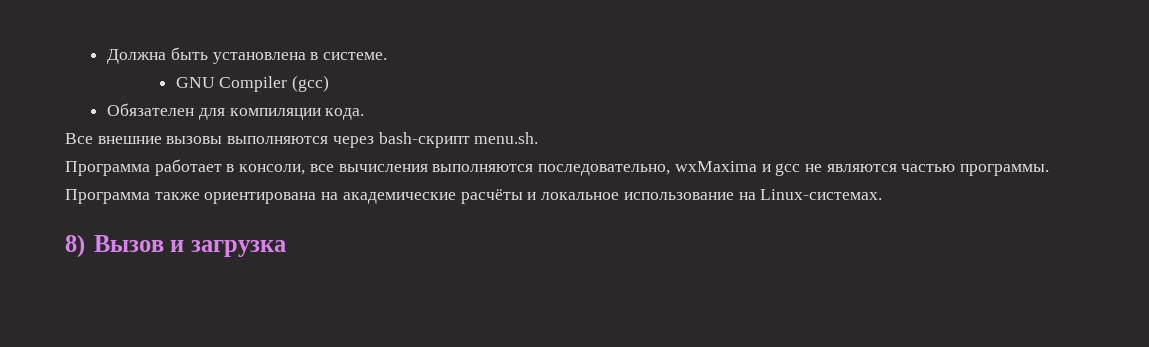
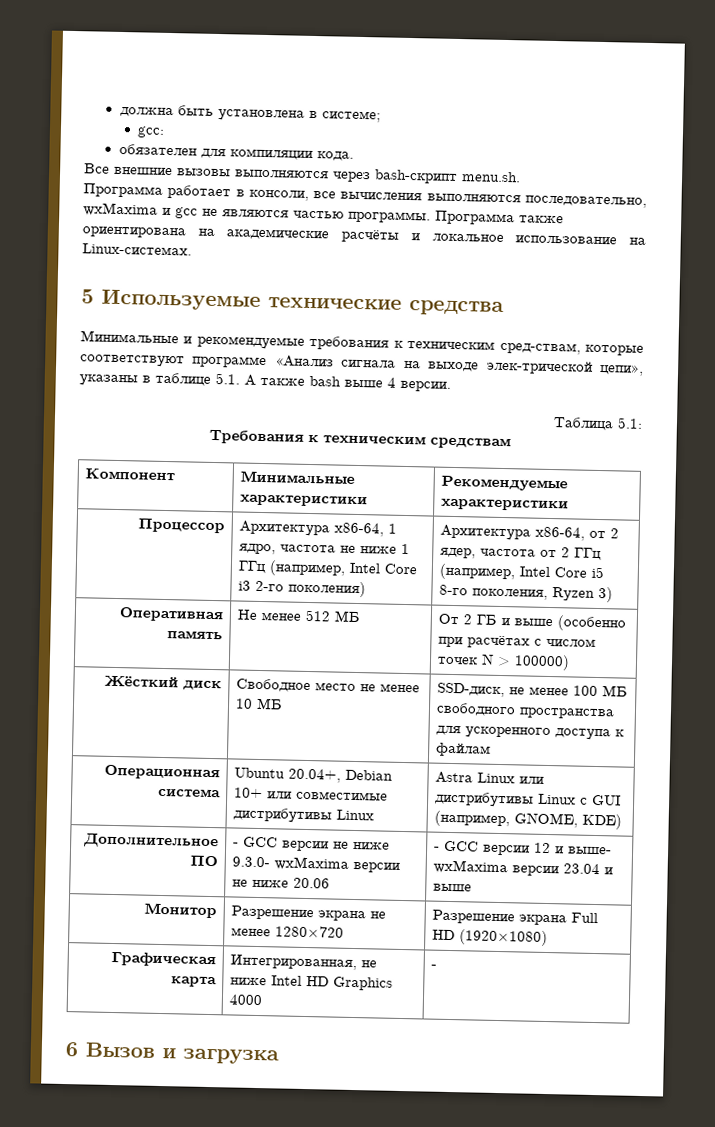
[107,49,167,64] Должна -> [119,106,174,118] должна
[323,52,388,60] [175,75,330,92] [107,103,195,116] системе. // GNU Compiler (gcc) // Обязателен -> [321,110,381,123] [137,126,166,138] [118,143,197,156] системе; // gcc: // обязателен
[65,235,85,258] 8) -> [81,288,504,316] [80,330,644,356] [80,354,644,376] [79,372,451,392] [553,417,643,431] [209,429,511,450] [84,468,175,481] [239,470,355,484] [239,494,368,508] [440,475,568,492] [440,498,569,512] [138,518,226,534] [238,520,397,537] [238,543,410,555] [237,560,417,577] [237,580,366,598] [439,524,619,541] [439,547,602,561] [438,563,604,581] [438,584,613,603] [119,607,225,623] [167,630,224,640] [236,609,361,623] [437,613,626,632] [437,635,596,649] [436,653,570,671] [104,675,223,691] [235,678,420,693] [234,697,283,710] [436,682,628,698] [435,702,615,720] [435,725,625,741] [435,742,491,757] [104,764,221,781] [158,787,222,798] [233,767,393,783] [233,787,388,801] [232,807,374,824] [434,771,544,784] [433,791,621,808] [433,810,622,830] [83,833,220,850] [190,855,219,867] [232,836,390,852] [231,856,400,873] [231,877,330,889] [433,840,612,856] [432,859,613,877] [432,883,472,892] [144,902,218,919] [230,905,386,922] [230,925,344,938] [431,909,598,926] [431,929,548,947] [111,951,217,968] [171,976,218,988] [229,954,377,971] [229,975,393,991] [228,994,263,1006] [430,964,437,969] [65,1042,78,1057] 5 Используемые технические средства // Минимальные и рекомендуемые требования к техническим сред-ствам, которые соответствуют программе «Анализ сигнала на выходе элек-трической цепи», указаны в таблице 5.1. А также bash выше 4 версии. // Таблица 5.1: // Требования к техническим средствам // Компонент | Минимальные характеристики | Рекомендуемые характеристики // Процессор | Архитектура x86-64, 1 ядро, частота не ниже 1 ГГц (например, Intel Core i3 2-го поколения) | Архитектура x86-64, от 2 ядер, частота от 2 ГГц (например, Intel Core i5 8-го поколения, Ryzen 3) // Оперативная память | Не менее 512 МБ | От 2 ГБ и выше (особенно при расчётах с числом точек N > 100000) // Жёсткий диск | Свободное место не менее 10 МБ | SSD-диск, не менее 100 МБ свободного пространства для ускоренного доступа к файлам // Операционная система | Ubuntu 20.04+, Debian 10+ или совместимые дистрибутивы Linux | Astra Linux или дистрибутивы Linux с GUI (например, GNOME, KDE) // Дополнительное ПО | - GCC версии не ниже 9.3.0- wxMaxima версии не ниже 20.06 | - GCC версии 12 и выше- wxMaxima версии 23.04 и выше // Монитор | Разрешение экрана не менее 1280×720 | Разрешение экрана Full HD (1920×1080) // Графическая карта | Интегрированная, не ниже Intel HD Graphics 4000 | - // 6

